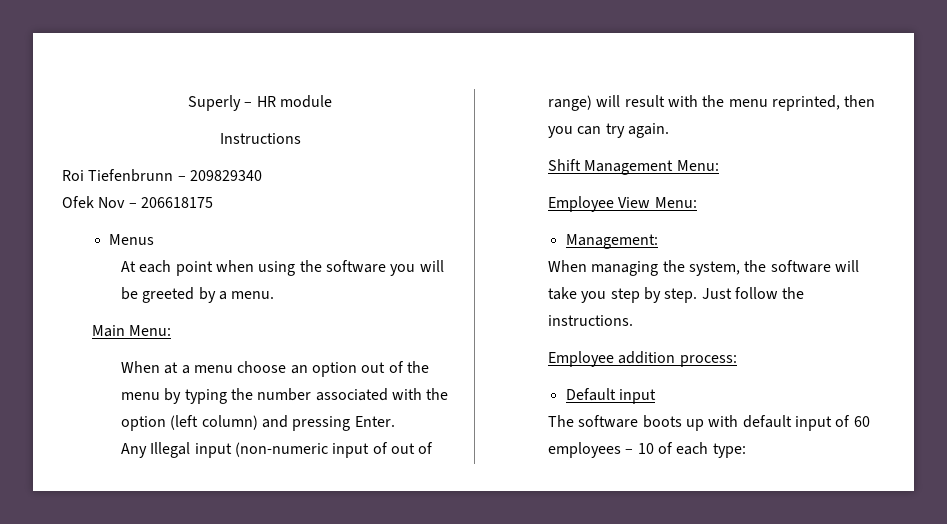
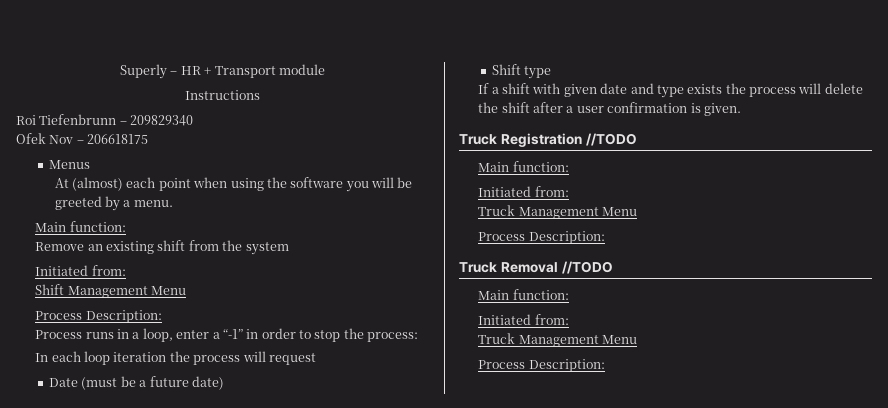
(276, 101) none -> [204,66,276,78] + Transport
(137, 266) none -> [72,177,124,191] (almost)
[128,325,171,336] [121,361,429,377] [121,388,449,404] [121,415,395,431] [121,442,434,458] [548,95,876,111] [548,123,670,138] [548,159,719,175] [548,196,697,212] [565,234,658,249] [548,260,859,276] [548,287,805,303] [548,315,634,326] [548,351,737,367] [565,388,656,404] [548,415,870,431] [548,442,746,458] Menu: // When at a menu choose an option out of the menu by typing the number associated with the option (left column) and pressing Enter. // Any Illegal input (non-numeric input of out of range) will result with the menu reprinted, then you can try again. // Shift Management Menu: // Employee View Menu: // Management: // When managing the system, the software will take you step by step. Just follow the instructions. // Employee addition process: // Default input // The software boots up with default input of 60 employees – 10 of each type: -> [69,221,126,232] [35,240,289,255] [35,265,126,276] [35,284,187,298] [35,310,162,323] [35,328,419,342] [35,351,316,365] [49,376,224,390] [492,64,552,79] [478,83,863,98] [478,102,741,116] [459,133,637,147] [478,161,569,172] [478,186,569,197] [478,205,638,219] [478,231,605,244] [459,261,613,274] [478,289,569,300] [478,314,569,325] [478,333,638,347] [478,359,605,372] function: // Remove an existing shift from the system // Initiated from: // Shift Management Menu // Process Description: // Process runs in a loop, enter a “-1” in order to stop the process: // In each loop iteration the process will request // Date (must be a future date) // Shift type // If a shift with given date and type exists the process will delete the shift after a user confirmation is given. // Truck Registration //TODO // Main function: // Initiated from: // Truck Management Menu // Process Description: // Truck Removal //TODO // Main function: // Initiated from: // Truck Management Menu // Process Description:

